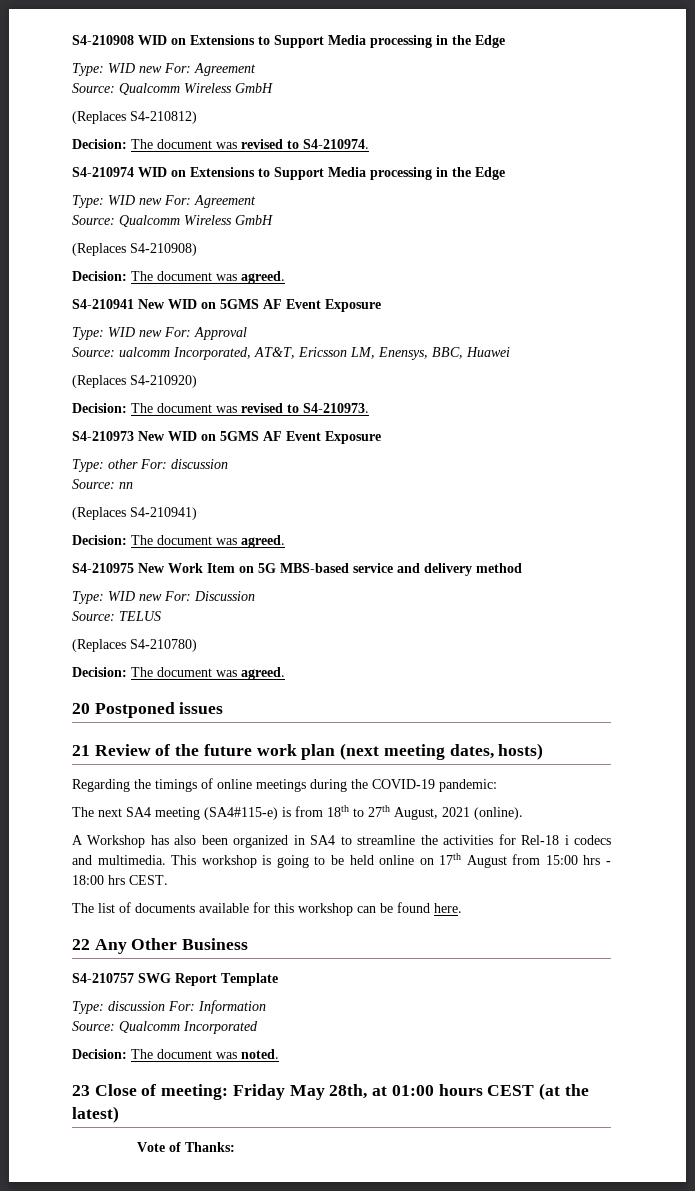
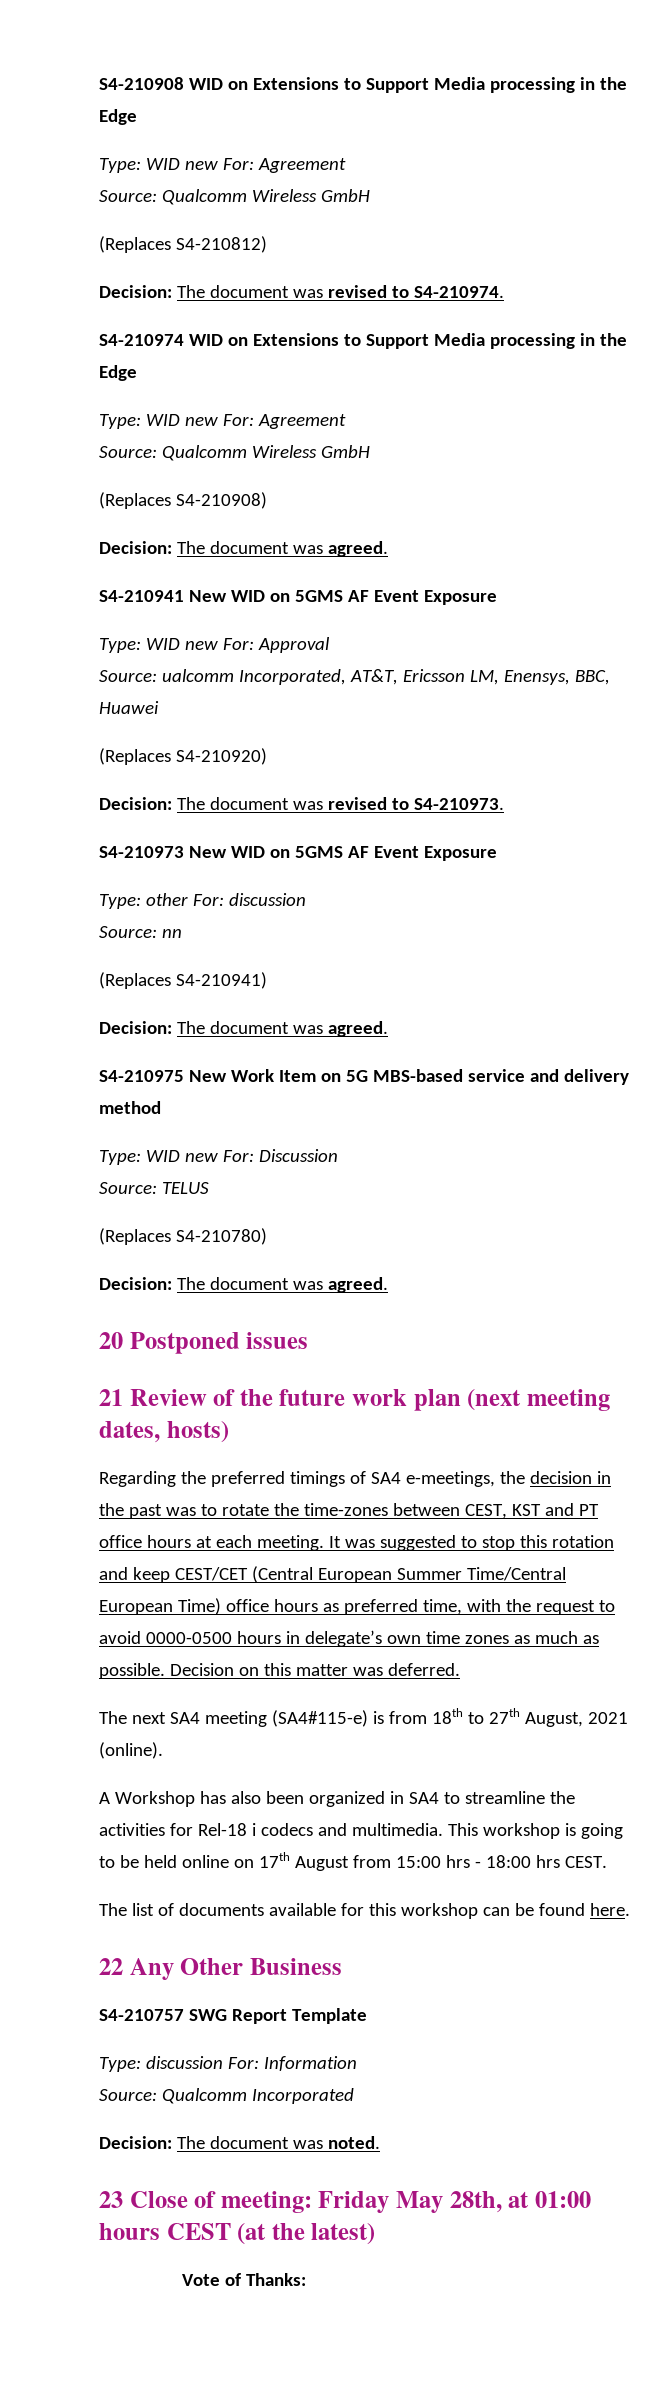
(151, 784) none -> [210,1471,285,1487] preferred
[217,779,497,792] online meetings during the COVID-19 pandemic: -> [370,1471,611,1487] [99,1503,599,1519] [99,1535,614,1551] [99,1566,566,1583] [99,1598,615,1615] [99,1630,599,1647] [99,1663,460,1679] SA4 e-meetings, the decision in the past was to rotate the time-zones between CEST, KST and PT office hours at each meeting. It was suggested to stop this rotation and keep CEST/CET (Central European Summer Time/Central European Time) office hours as preferred time, with the request to avoid 0000-0500 hours in delegate’s own time zones as much as possible. Decision on this matter was deferred.

